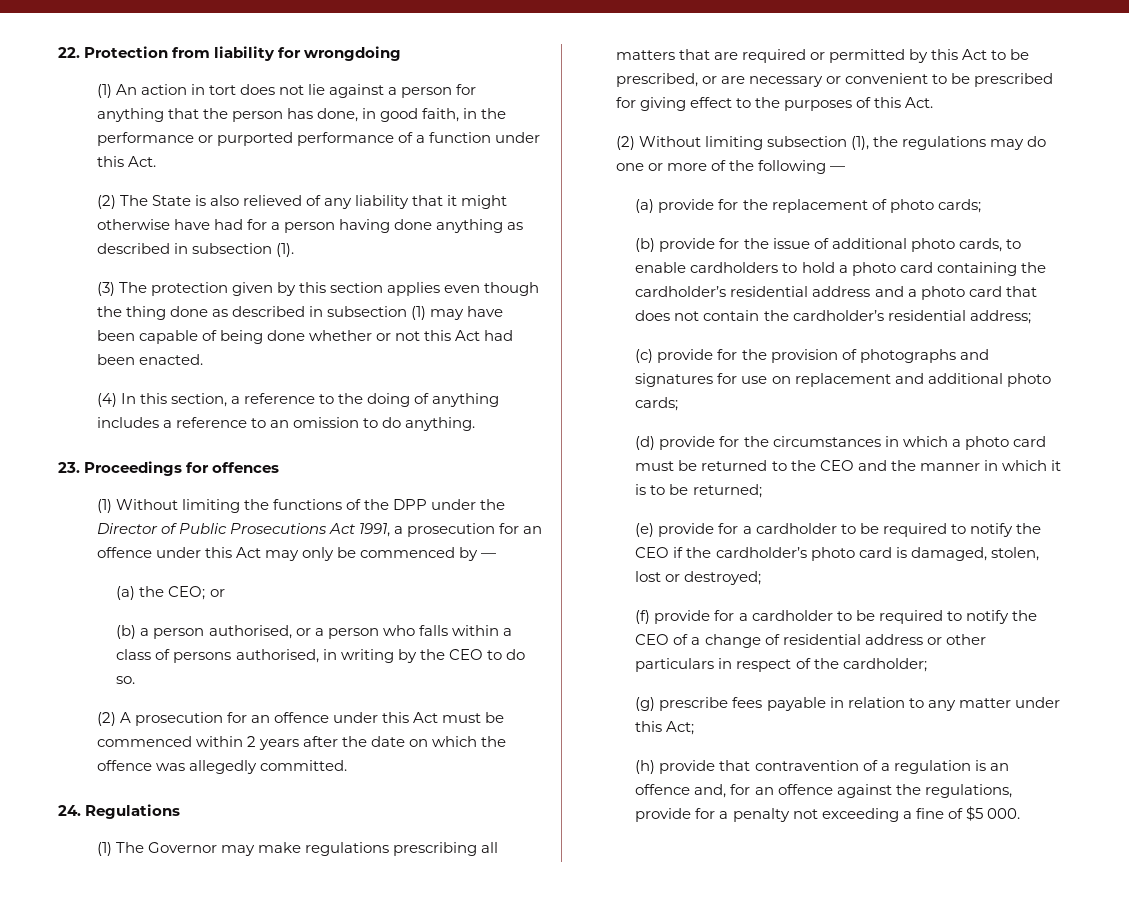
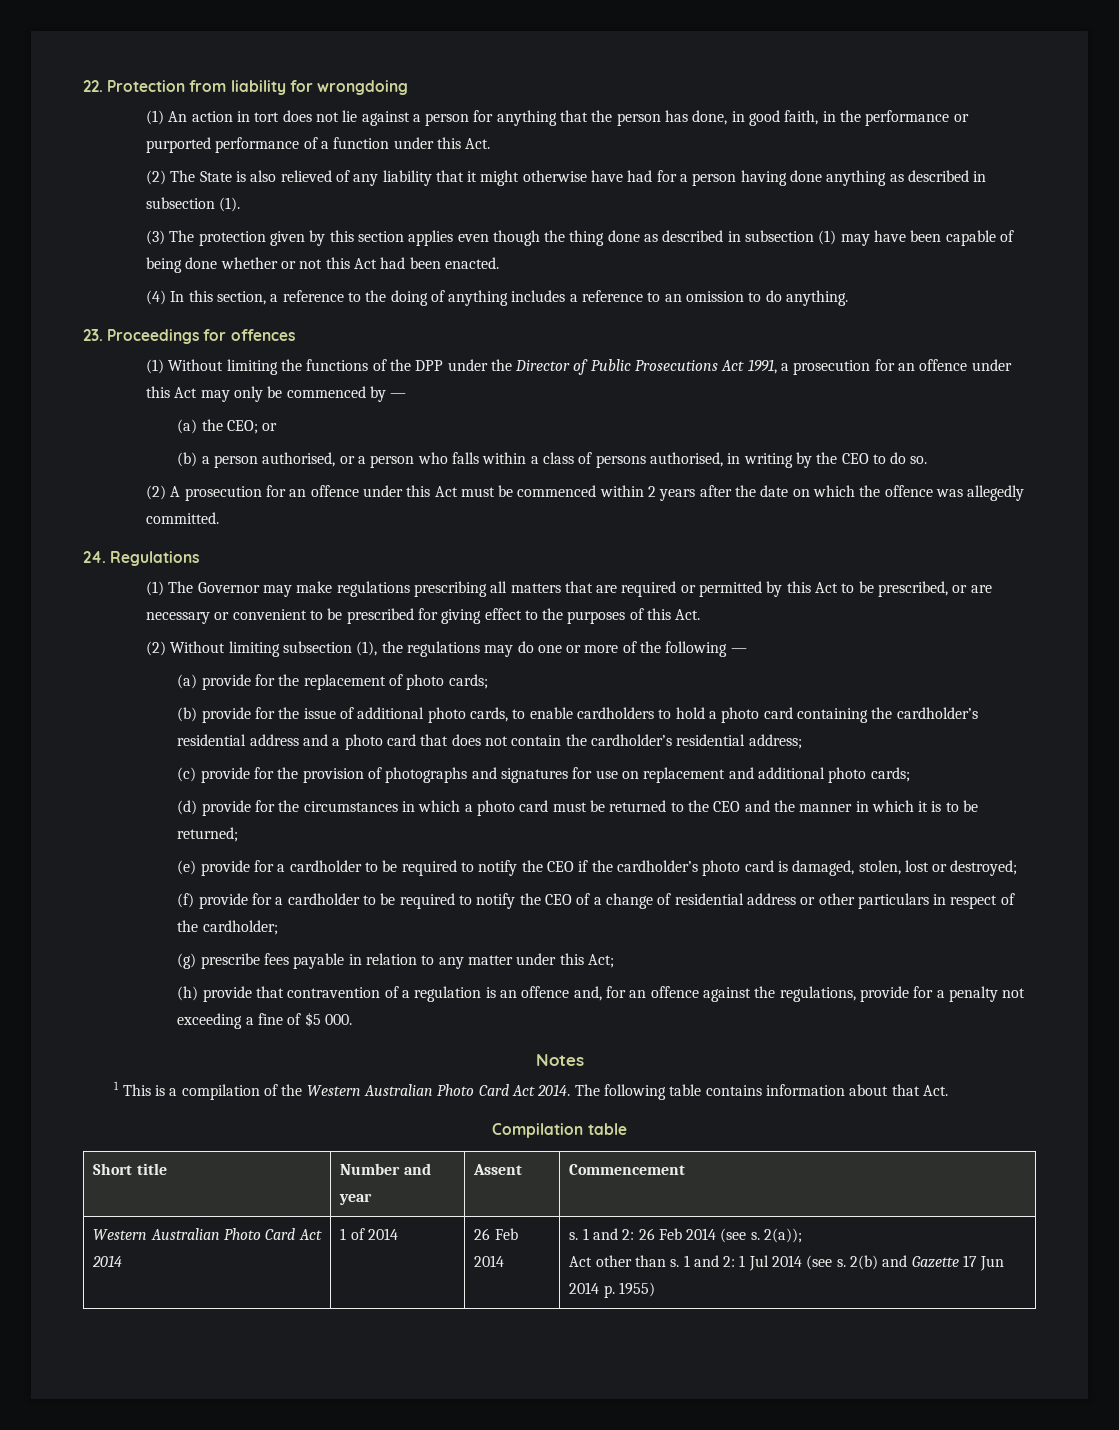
(1020, 813) none -> [535,1054,584,1066] [114,1081,948,1100] [492,1123,627,1138] [93,1163,167,1175] [340,1163,431,1175] [339,1193,373,1205] [473,1164,523,1175] [569,1164,686,1175] [93,1228,322,1240] [92,1255,123,1267] [340,1228,398,1240] [474,1228,518,1240] [474,1255,505,1267] [569,1228,803,1243] [569,1255,1005,1271] [569,1282,655,1298] // Notes // 1 This is a compilation of the Western Australian Photo Card Act 2014. The following table contains information about that Act. // Compilation table // Short title | Number and year | Assent | Commencement // Western Australian Photo Card Act 2014 | 1 of 2014 | 26 Feb 2014 | s. 1 and 2: 26 Feb 2014 (see s. 2(a)); // Act other than s. 1 and 2: 1 Jul 2014 (see s. 2(b) and Gazette 17 Jun 2014 p. 1955)

